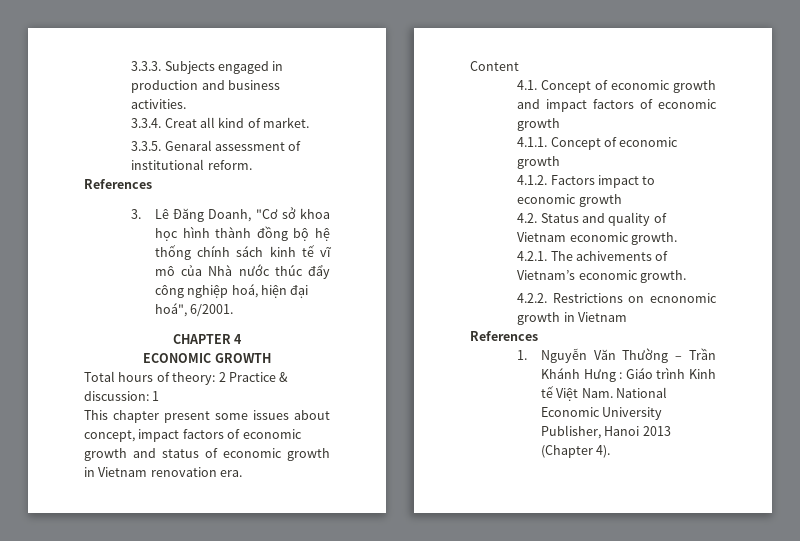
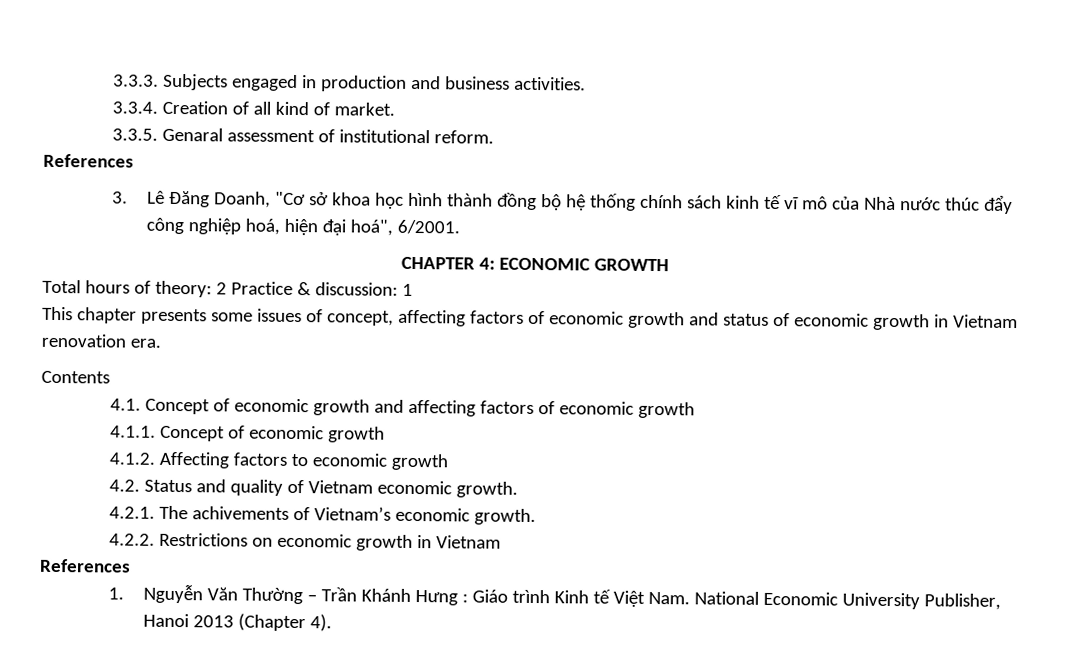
[164,118,197,128] Creat -> [162,100,250,115] Creation of
[234,334,243,344] 4 // -> [479,257,496,270] 4:
[164,411,210,423] present -> [140,308,207,325] presents
[294,410,330,420] [84,429,180,442] about concept, impact -> [305,309,466,327] of concept, affecting
[470,61,519,71] Content -> [41,370,110,384] Contents
[546,99,588,112] impact -> [408,399,477,417] affecting
[550,175,640,188] Factors impact -> [159,451,288,469] Affecting factors
[650,293,717,303] ecnonomic -> [277,533,353,548] economic

